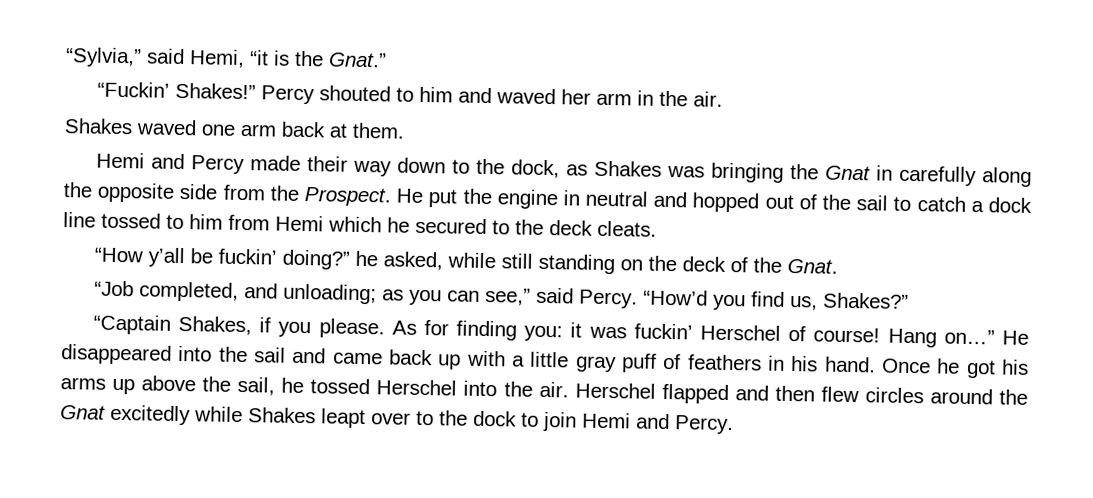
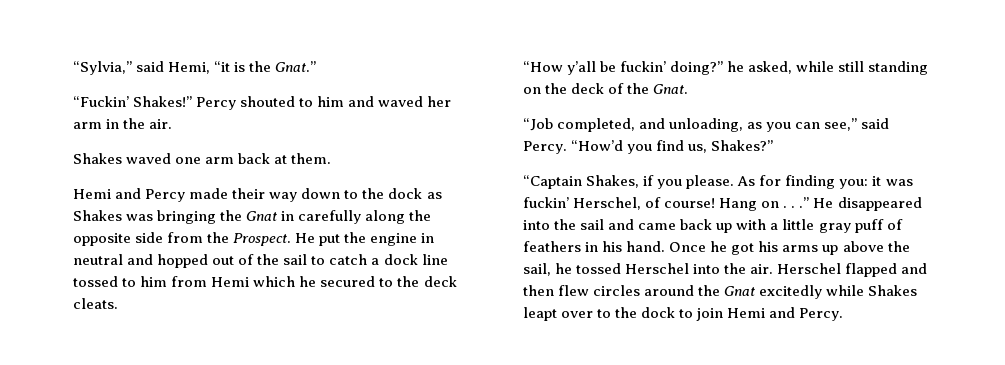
[510,159,560,179] dock, -> [388,188,423,199] dock
[282,283,377,305] unloading; -> [669,118,744,132] unloading,
[700,324,782,341] Herschel -> [573,197,642,210] Herschel,
[943,329,995,345] on…” -> [761,197,810,208] on . . .”

